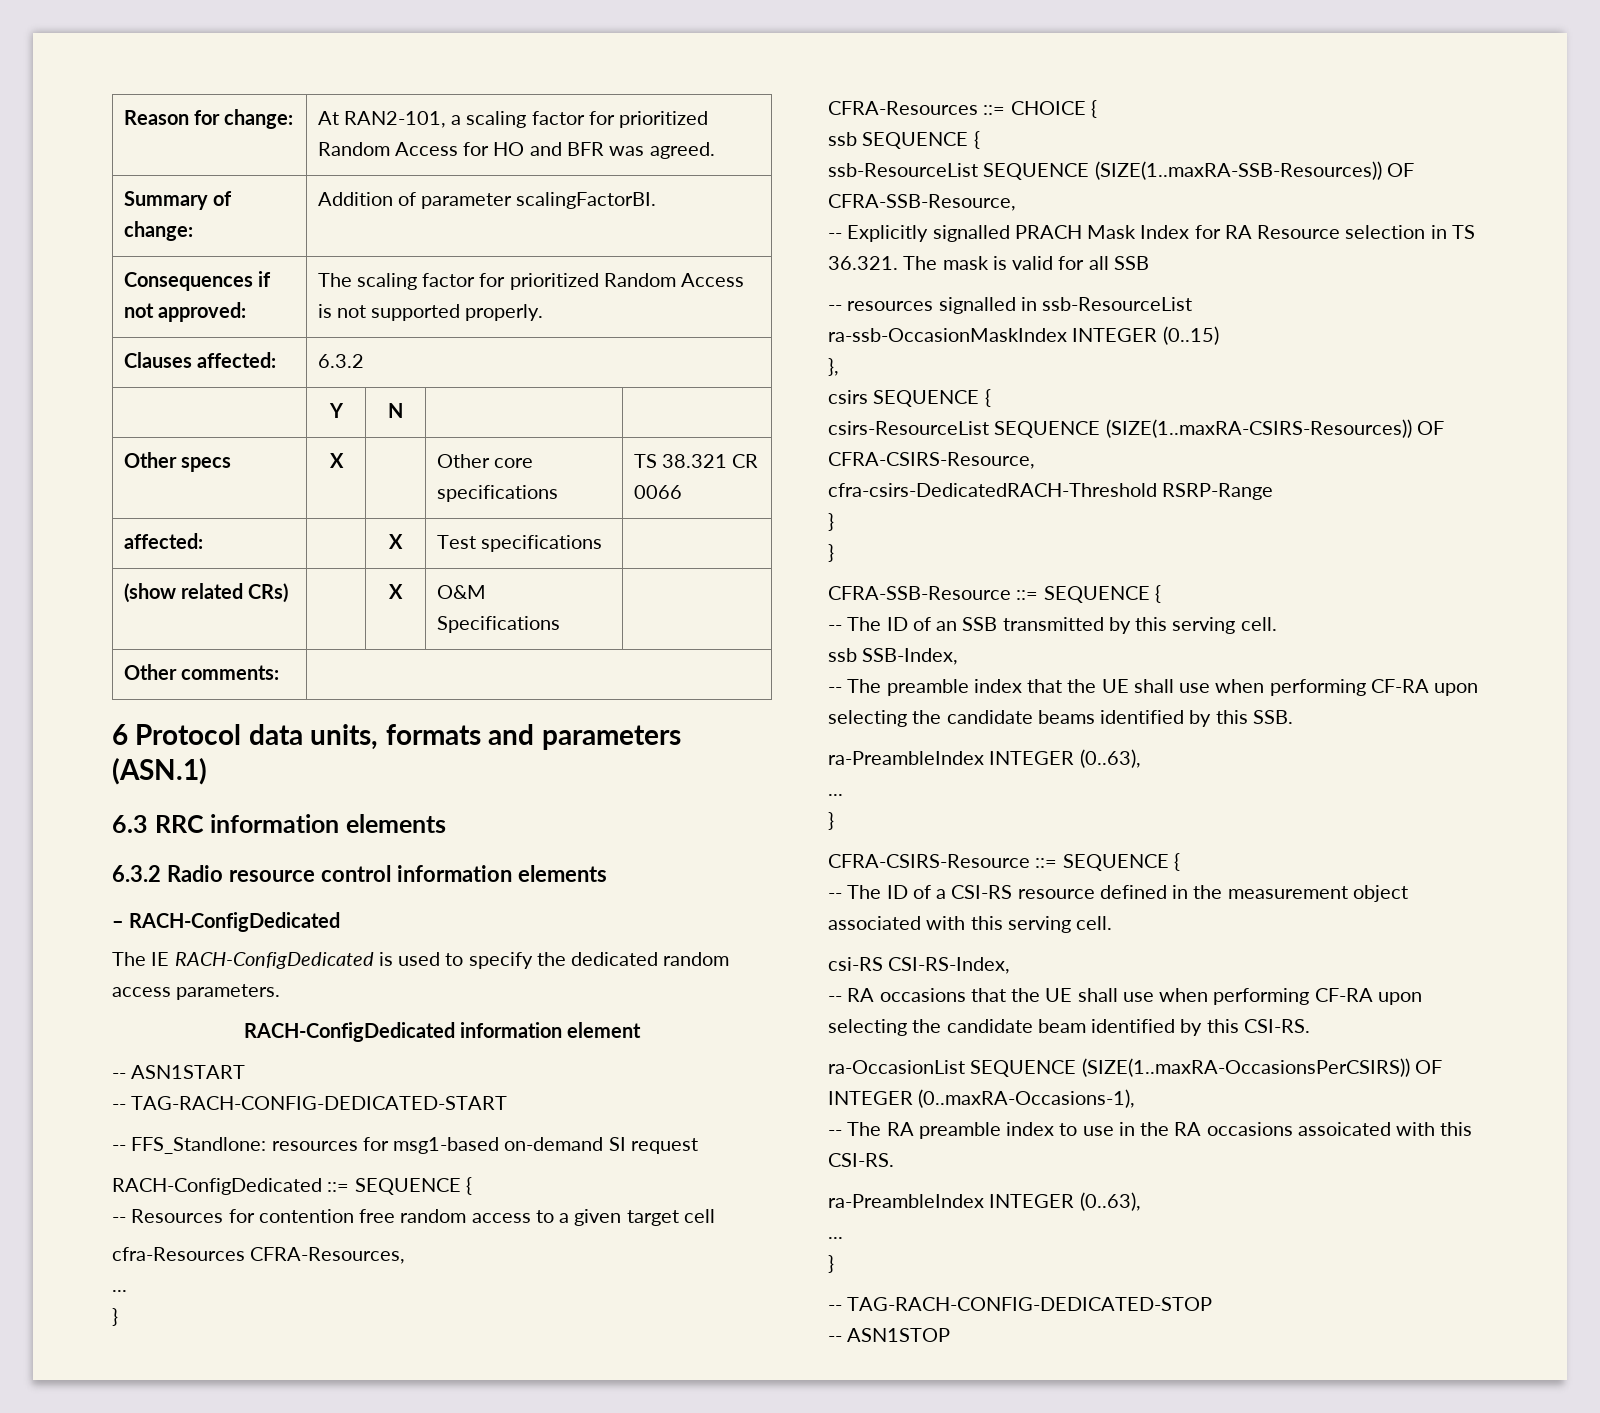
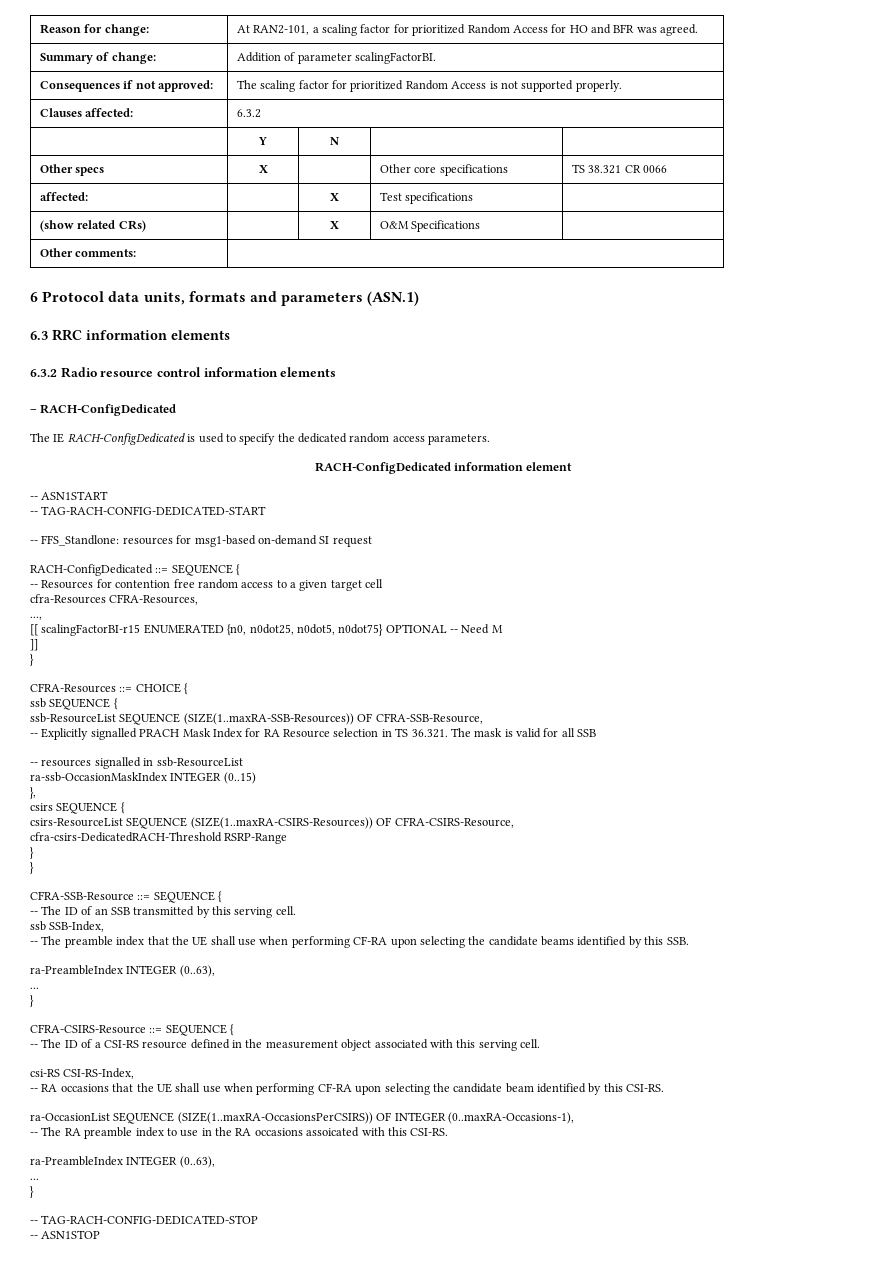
[112,1290,127,1292] ... -> [30,616,42,620] [30,624,503,636] [30,639,38,651] ..., // [[ scalingFactorBI-r15 ENUMERATED {n0, n0dot25, n0dot5, n0dot75} OPTIONAL -- Need M // ]]

